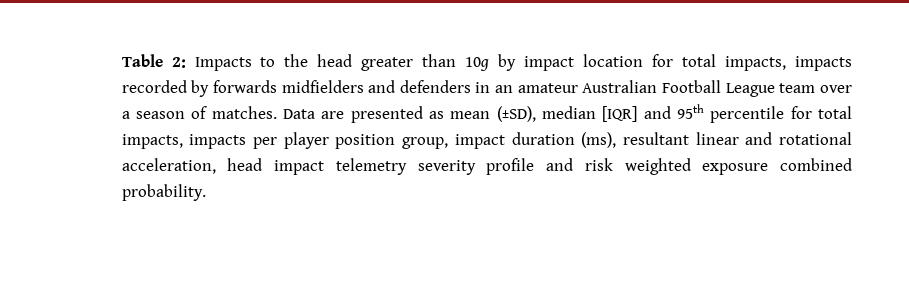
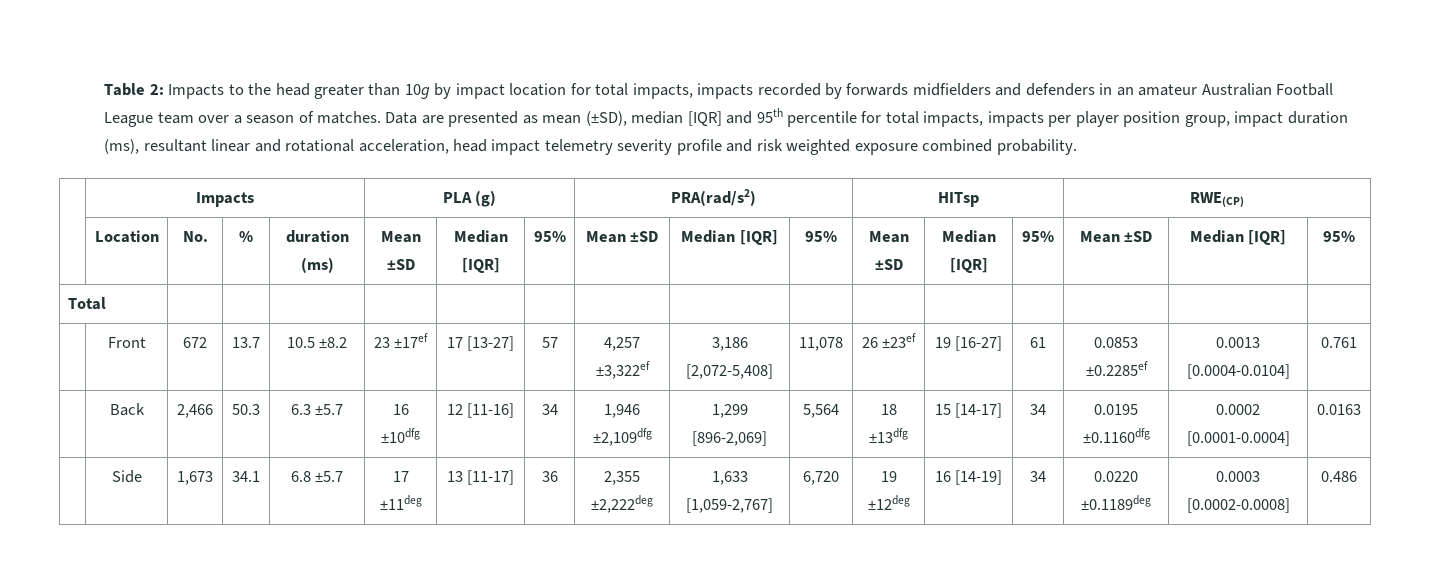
(206, 192) none -> [196,192,254,207] [442,190,497,207] [671,189,756,206] [937,192,979,207] [1190,192,1245,207] [94,230,159,243] [182,231,208,242] [239,231,253,242] [285,230,349,243] [300,257,334,273] [380,231,421,243] [386,259,415,270] [453,230,508,243] [461,258,500,273] [533,231,566,242] [585,231,659,243] [681,230,778,245] [805,231,837,242] [868,231,909,243] [874,259,903,270] [941,230,996,243] [949,258,988,273] [1022,231,1054,242] [1079,231,1153,243] [1189,230,1287,245] [1323,231,1355,242] [67,297,106,310] [107,337,146,348] [183,337,207,348] [232,337,260,348] [286,337,348,348] [373,333,429,348] [446,336,515,351] [541,337,558,348] [604,337,640,351] [595,361,650,379] [711,337,748,351] [686,364,773,379] [799,337,843,351] [861,333,917,348] [934,336,1003,351] [1030,337,1046,348] [1094,337,1138,348] [1085,361,1148,376] [1216,337,1260,348] [1186,364,1290,379] [1321,337,1357,348] [109,403,145,416] [177,404,213,418] [232,404,260,415] [290,404,344,415] [392,404,409,415] [381,428,420,443] [446,403,515,418] [541,404,558,415] [604,404,640,418] [592,428,652,446] [711,404,748,418] [692,431,767,446] [803,404,839,418] [880,404,897,415] [869,428,908,443] [934,403,1003,418] [1030,404,1046,415] [1094,404,1138,415] [1082,428,1150,443] [1216,404,1260,415] [1186,431,1290,446] [1317,404,1361,415] [111,470,142,483] [177,471,213,485] [232,471,260,482] [290,471,344,482] [392,471,409,482] [379,495,422,510] [446,470,515,485] [541,471,558,482] [604,471,640,485] [591,495,653,513] [711,471,748,485] [686,498,773,513] [803,471,839,485] [880,471,897,482] [867,495,910,510] [934,470,1003,485] [1030,471,1046,482] [1094,471,1138,482] [1081,495,1151,510] [1216,471,1260,482] [1186,498,1290,513] [1321,471,1357,482] // | Impacts | PLA (g) | PRA(rad/s2) | HITsp | RWE(CP) // | Location | No. | % | duration (ms) | Mean ±SD | Median [IQR] | 95% | Mean ±SD | Median [IQR] | 95% | Mean ±SD | Median [IQR] | 95% | Mean ±SD | Median [IQR] | 95% // Total | | | | | | | | | | | | | | | // | Front | 672 | 13.7 | 10.5 ±8.2 | 23 ±17ef | 17 [13-27] | 57 | 4,257 ±3,322ef | 3,186 [2,072-5,408] | 11,078 | 26 ±23ef | 19 [16-27] | 61 | 0.0853 ±0.2285ef | 0.0013 [0.0004-0.0104] | 0.761 // | Back | 2,466 | 50.3 | 6.3 ±5.7 | 16 ±10dfg | 12 [11-16] | 34 | 1,946 ±2,109dfg | 1,299 [896-2,069] | 5,564 | 18 ±13dfg | 15 [14-17] | 34 | 0.0195 ±0.1160dfg | 0.0002 [0.0001-0.0004] | 0.0163 // | Side | 1,673 | 34.1 | 6.8 ±5.7 | 17 ±11deg | 13 [11-17] | 36 | 2,355 ±2,222deg | 1,633 [1,059-2,767] | 6,720 | 19 ±12deg | 16 [14-19] | 34 | 0.0220 ±0.1189deg | 0.0003 [0.0002-0.0008] | 0.486

